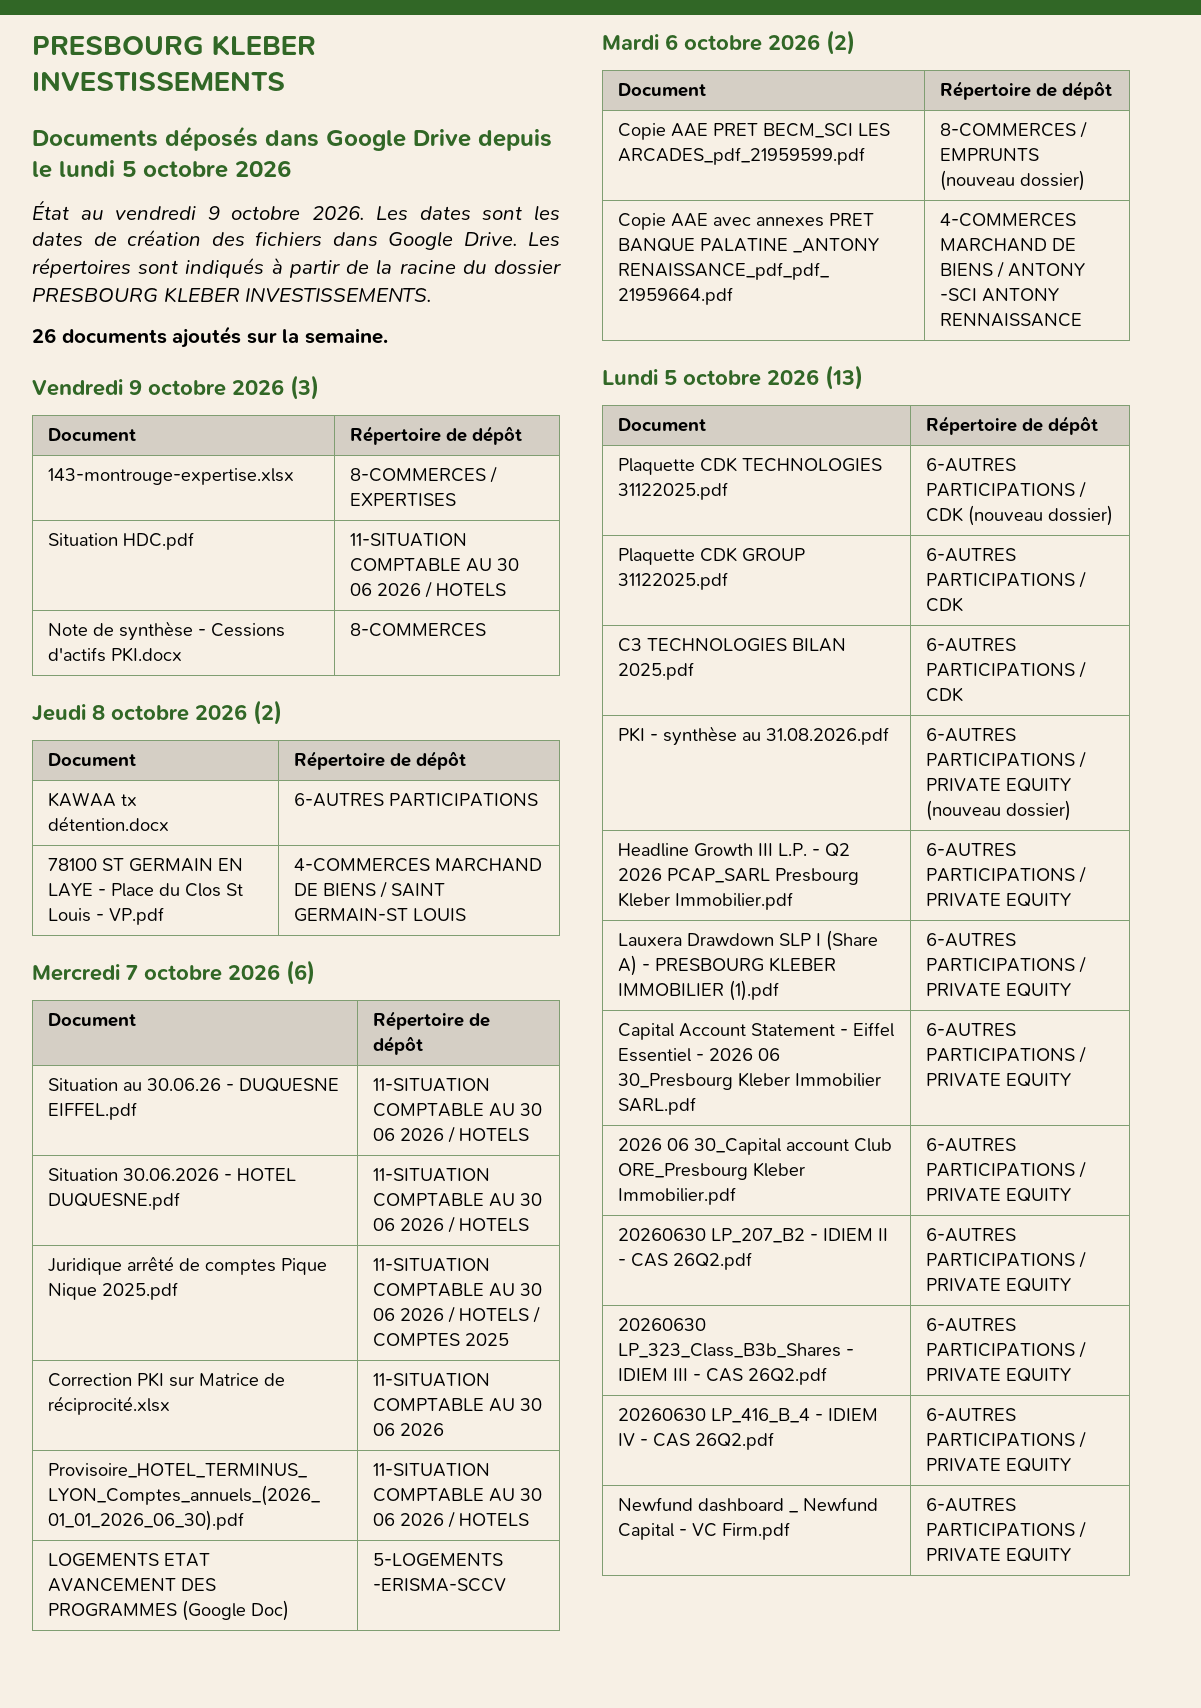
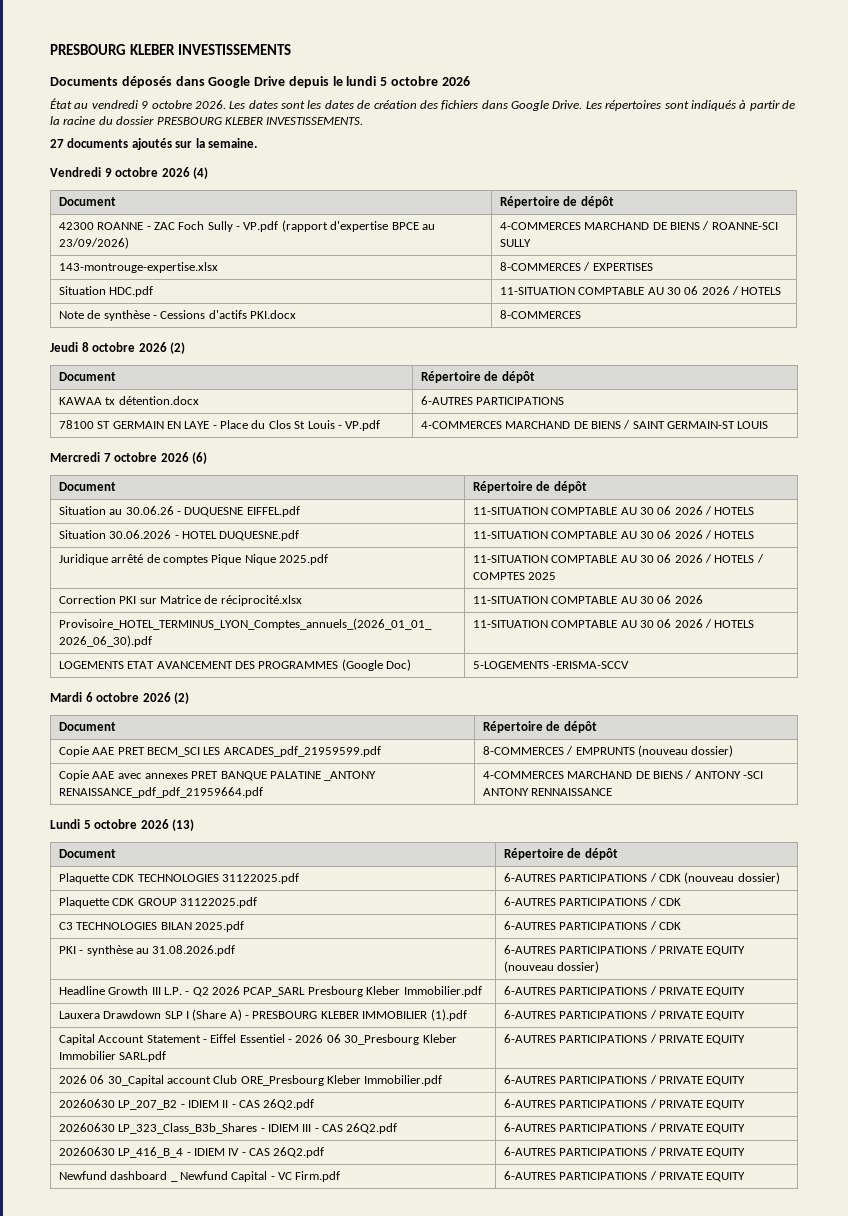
[32,328,56,343] 26 -> [50,139,64,148] 27
[290,375,319,400] [48,428,137,442] [350,426,523,445] (3) // Document | Répertoire de dépôt -> [193,167,209,179] [58,197,116,206] [499,196,614,208] [58,220,435,232] [58,237,129,249] [499,221,778,230] [499,239,531,247] (4) // Document | Répertoire de dépôt // 42300 ROANNE - ZAC Foch Sully - VP.pdf (rapport d'expertise BPCE au 23/09/2026) | 4-COMMERCES MARCHAND DE BIENS / ROANNE-SCI SULLY

